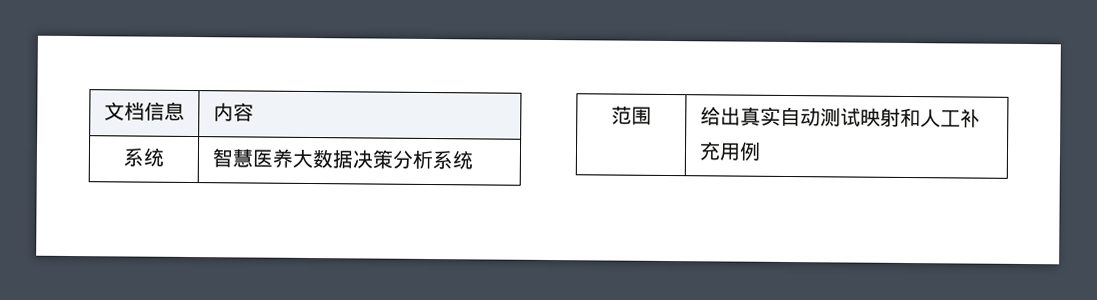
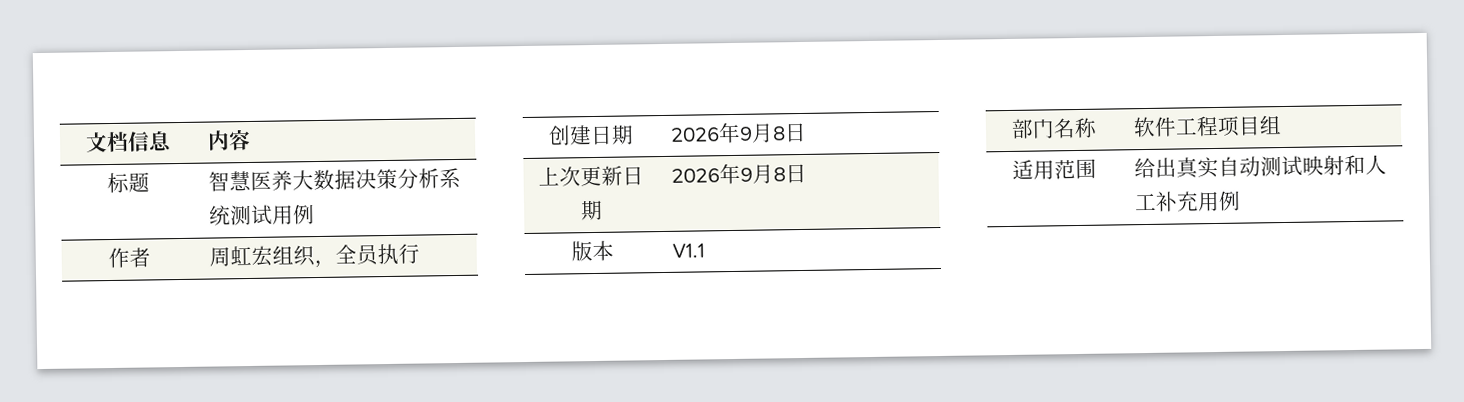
[123,147,165,167] 系统 -> [106,172,150,194] 标题
(473, 160) // -> [230,204,316,226] [107,247,151,269] [209,243,421,269] [547,124,634,146] [670,122,808,144] [538,165,644,187] [580,199,603,221] [671,163,808,185] [570,240,614,262] [672,243,706,258] [1010,117,1097,139] [1133,115,1283,138] [1011,159,1055,180] 测试用例 // 作者 | 周虹宏组织，全员执行 // 创建日期 | 2026年9月8日 // 上次更新日期 | 2026年9月8日 // 版本 | V1.1 // 部门名称 | 软件工程项目组 // 适用

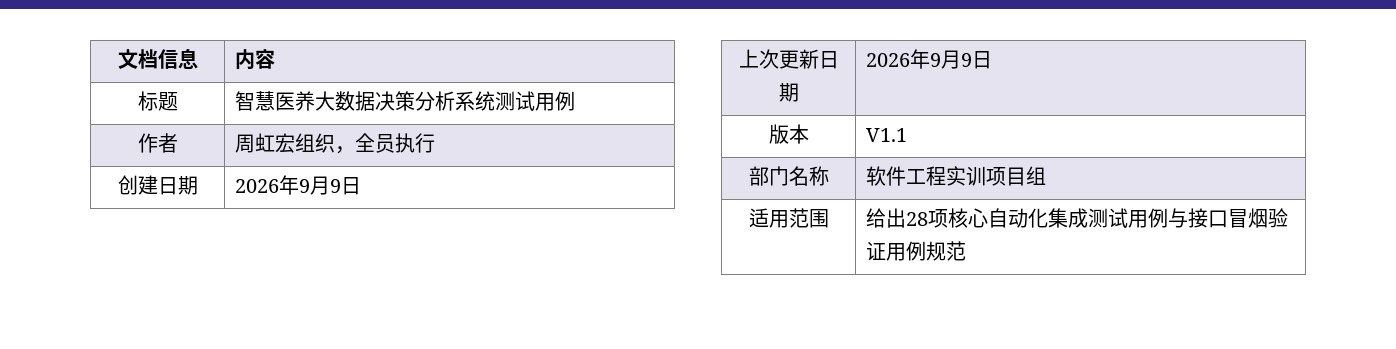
[772,126,787,141] 8 -> [329,179,341,193] 9
[773,167,787,182] 8 -> [960,53,972,67] 9
(1220, 126) none -> [945,166,986,186] 实训
[1176,154,1388,179] [1134,190,1242,212] 真实自动测试映射和人工补充用例 -> [905,208,1288,228] [865,241,966,261] 28项核心自动化集成测试用例与接口冒烟验证用例规范

